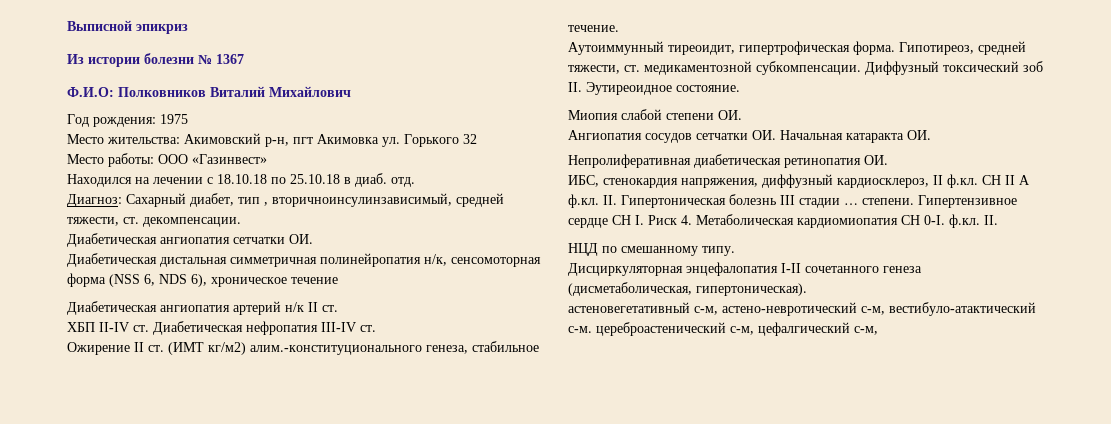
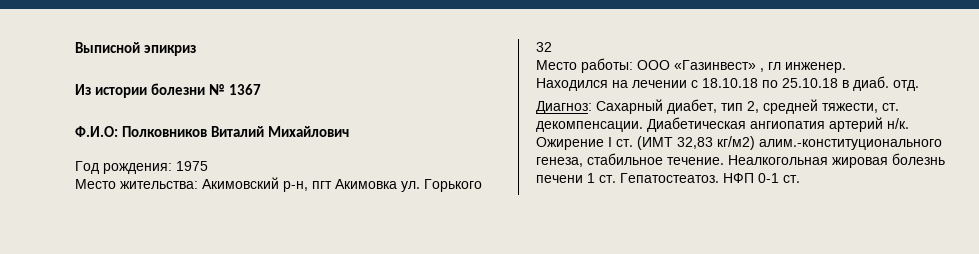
(267, 159) none -> [760,62,846,73] , гл инженер.
[264,193,452,207] , вторичноинсулинзависимый, -> [747,101,759,113] 2,
[67,233,313,247] [67,253,541,267] [67,273,338,287] [67,301,338,315] [67,321,376,335] [67,342,144,355] // Диабетическая ангиопатия сетчатки ОИ. // Диабетическая дистальная симметричная полинейропатия н/к, сенсомоторная форма (NSS 6, NDS 6), хроническое течение // Диабетическая ангиопатия артерий н/к II ст. // ХБП II-IV ст. Диабетическая нефропатия III-IV ст. // Ожирение II -> [647,117,909,132] [536,137,612,150] Диабетическая ангиопатия артерий н/к. Ожирение I
(204, 348) none -> [677,137,713,149] 32,83
[568,41,1026,55] [568,61,1043,75] [568,82,740,95] [568,109,742,120] [568,130,931,143] [568,154,888,168] [568,174,1030,188] [568,194,1017,208] [568,214,998,228] [568,243,735,256] [568,262,922,276] [568,282,807,296] [568,302,1036,316] [568,322,878,336] // Аутоиммунный тиреоидит, гипертрофическая форма. Гипотиреоз, средней тяжести, ст. медикаментозной субкомпенсации. Диффузный токсический зоб II. Эутиреоидное состояние. // Миопия слабой степени ОИ. // Ангиопатия сосудов сетчатки ОИ. Начальная катаракта ОИ. // Непролиферативная диабетическая ретинопатия ОИ. // ИБС, стенокардия напряжения, диффузный кардиосклероз, II ф.кл. СН II А ф.кл. II. Гипертоническая болезнь III стадии … степени. Гипертензивное сердце СН I. Риск 4. Метаболическая кардиомиопатия СН 0-I. ф.кл. II. // НЦД по смешанному типу. // Дисциркуляторная энцефалопатия I-II сочетанного генеза (дисметаболическая, гипертоническая). // астеновегетативный с-м, астено-невротический с-м, вестибуло-атактический с-м. цереброастенический с-м, цефалгический с-м, -> [728,153,945,168] [536,173,800,183] Неалкогольная жировая болезнь печени 1 ст. Гепатостеатоз. НФП 0-1 ст.

